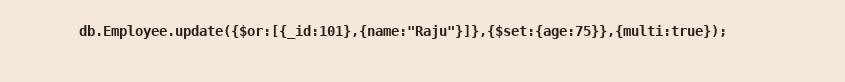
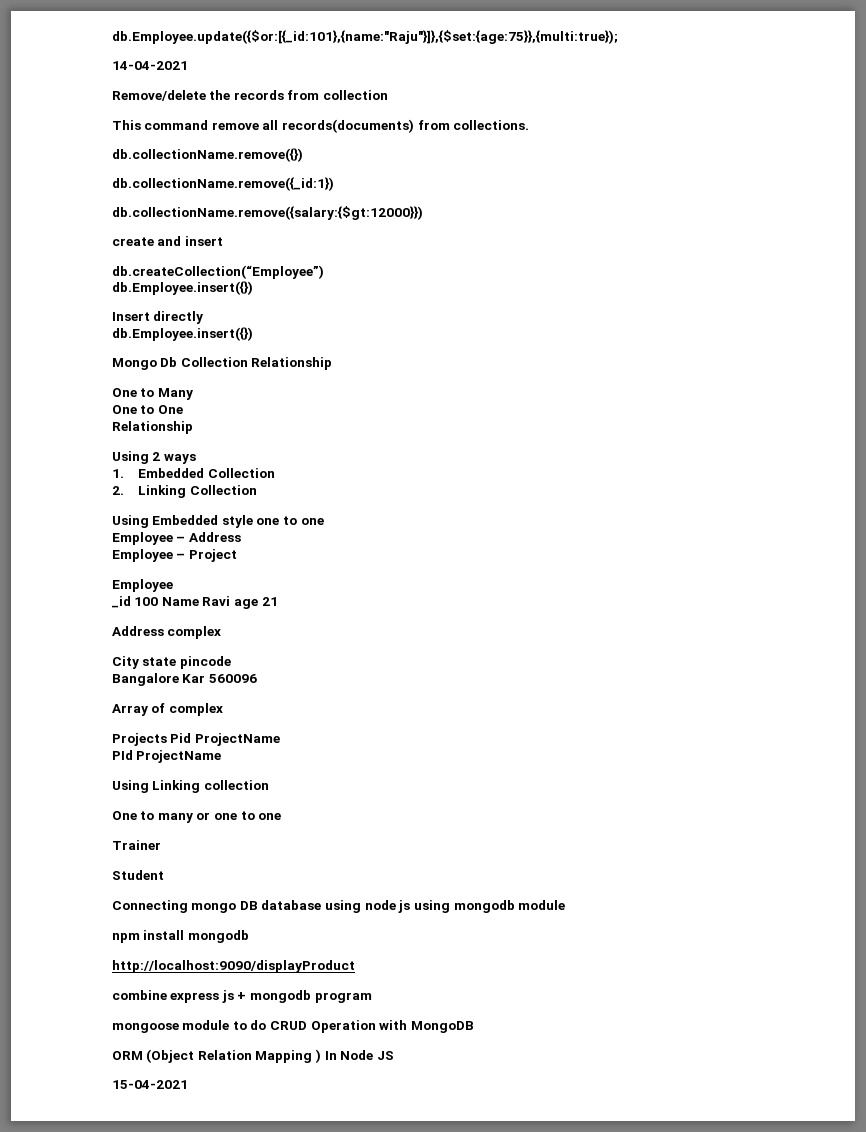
(727, 32) none -> [111,61,188,70] [111,90,389,101] [111,119,530,133] [111,148,303,162] [111,177,334,191] [111,206,423,220] [111,236,223,246] [111,265,324,279] [111,281,253,295] [111,311,204,324] [111,327,253,341] [111,357,333,370] [111,388,193,400] [111,405,183,414] [111,421,193,434] [111,451,196,464] [111,468,275,478] [111,485,257,498] [111,515,324,528] [111,532,241,545] [111,549,237,562] [111,579,173,592] [111,596,278,609] [111,626,222,639] [111,656,231,669] [111,673,257,686] [111,703,223,716] [111,733,280,746] [111,750,222,763] [111,780,269,793] [111,811,282,823] [111,840,161,850] [111,870,164,880] [111,900,566,913] [111,930,249,943] [111,960,355,973] [111,990,372,1003] [111,1020,475,1033] [111,1049,395,1063] [111,1080,188,1089] // 14-04-2021 // Remove/delete the records from collection // This command remove all records(documents) from collections. // db.collectionName.remove({}) // db.collectionName.remove({_id:1}) // db.collectionName.remove({salary:{$gt:12000}}) // create and insert // db.createCollection(“Employee”) // db.Employee.insert({}) // Insert directly // db.Employee.insert({}) // Mongo Db Collection Relationship // One to Many // One to One // Relationship // Using 2 ways // 1. Embedded Collection // 2. Linking Collection // Using Embedded style one to one // Employee – Address // Employee – Project // Employee // _id 100 Name Ravi age 21 // Address complex // City state pincode // Bangalore Kar 560096 // Array of complex // Projects Pid ProjectName // PId ProjectName // Using Linking collection // One to many or one to one // Trainer // Student // Connecting mongo DB database using node js using mongodb module // npm install mongodb // http://localhost:9090/displayProduct // combine express js + mongodb program // mongoose module to do CRUD Operation with MongoDB // ORM (Object Relation Mapping ) In Node JS // 15-04-2021

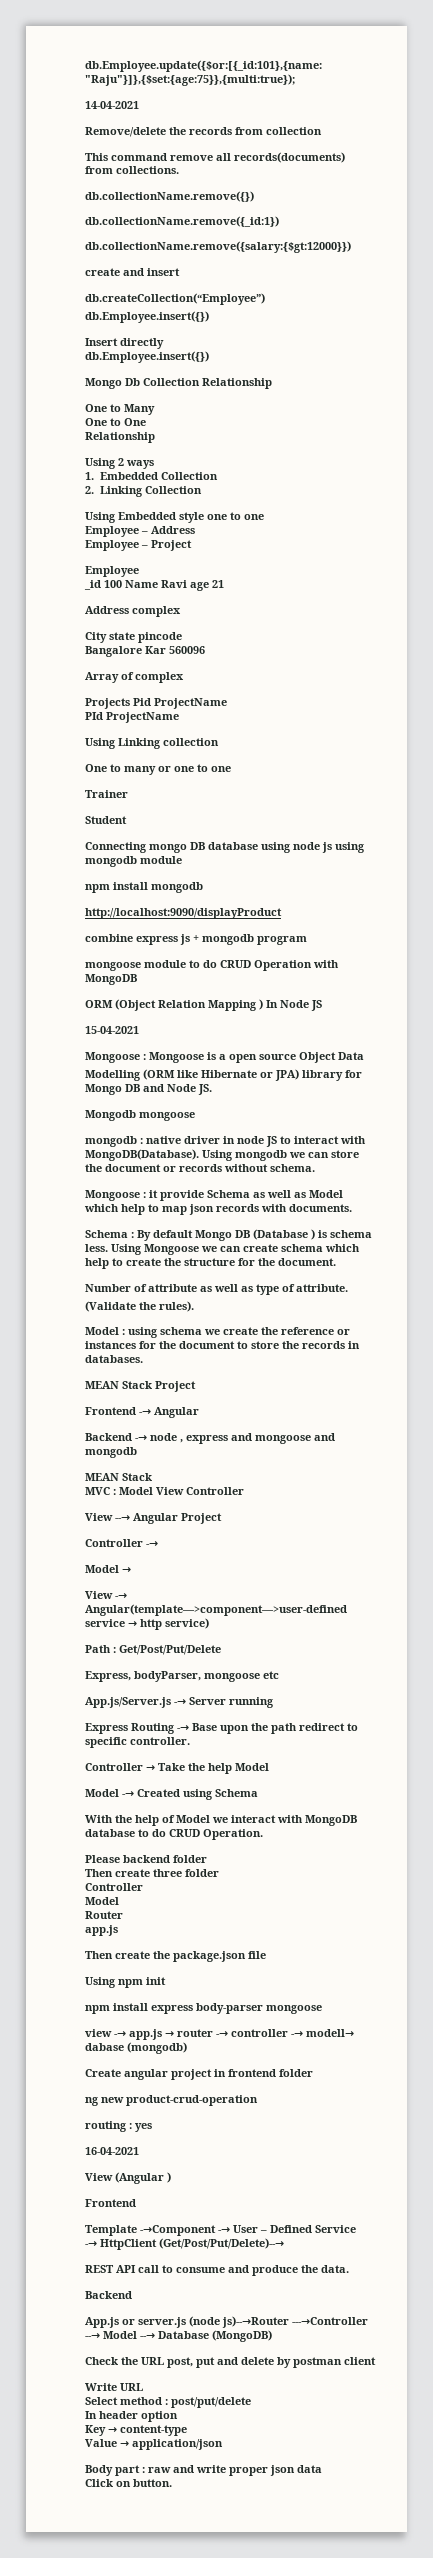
(188, 1084) none -> [85,1052,365,1063] [85,1069,363,1081] [85,1084,213,1095] [85,1110,196,1121] [85,1136,367,1147] [85,1149,360,1161] [85,1164,316,1172] [85,1190,344,1201] [84,1204,353,1215] [85,1229,373,1241] [85,1244,361,1255] [85,1258,337,1269] [85,1284,349,1295] [85,1301,195,1312] [85,1327,351,1338] [85,1341,361,1349] [85,1355,144,1363] [85,1381,197,1392] [85,1407,200,1418] [85,1433,336,1444] [85,1447,138,1458] [85,1473,153,1481] [85,1487,245,1495] [85,1513,223,1524] [85,1539,159,1547] [85,1565,132,1573] [85,1591,128,1599] [85,1604,348,1616] [85,1618,210,1630] [85,1645,222,1655] [85,1671,280,1682] [85,1697,275,1708] [85,1723,359,1734] [85,1737,191,1748] [85,1763,270,1774] [85,1789,259,1800] [85,1815,358,1826] [85,1829,264,1840] [85,1855,208,1863] [85,1869,220,1877] [85,1883,144,1891] [85,1897,120,1905] [85,1911,124,1919] [85,1925,119,1936] [85,1951,267,1962] [85,1977,167,1988] [85,2003,323,2014] [85,2029,355,2040] [85,2042,188,2054] [85,2069,314,2080] [85,2095,259,2106] [85,2121,153,2132] [85,2147,140,2155] [85,2172,172,2184] [85,2199,137,2207] [85,2225,357,2236] [85,2238,285,2250] [85,2265,350,2276] [85,2291,133,2299] [85,2316,369,2328] [85,2330,273,2342] [85,2357,377,2368] [85,2383,144,2391] [85,2397,252,2408] [85,2411,179,2422] [85,2425,188,2436] [85,2439,224,2450] [85,2465,323,2476] [85,2479,173,2487] // Mongoose : Mongoose is a open source Object Data // Modelling (ORM like Hibernate or JPA) library for Mongo DB and Node JS. // Mongodb mongoose // mongodb : native driver in node JS to interact with MongoDB(Database). Using mongodb we can store the document or records without schema. // Mongoose : it provide Schema as well as Model which help to map json records with documents. // Schema : By default Mongo DB (Database ) is schema less. Using Mongoose we can create schema which help to create the structure for the document. // Number of attribute as well as type of attribute. // (Validate the rules). // Model : using schema we create the reference or instances for the document to store the records in databases. // MEAN Stack Project // Frontend -→ Angular // Backend -→ node , express and mongoose and mongodb // MEAN Stack // MVC : Model View Controller // View --→ Angular Project // Controller -→ // Model → // View -→ Angular(template—>component—>user-defined service → http service) // Path : Get/Post/Put/Delete // Express, bodyParser, mongoose etc // App.js/Server.js -→ Server running // Express Routing -→ Base upon the path redirect to specific controller. // Controller → Take the help Model // Model -→ Created using Schema // With the help of Model we interact with MongoDB database to do CRUD Operation. // Please backend folder // Then create three folder // Controller // Model // Router // app.js // Then create the package.json file // Using npm init // npm install express body-parser mongoose // view -→ app.js → router -→ controller -→ modell→ dabase (mongodb) // Create angular project in frontend folder // ng new product-crud-operation // routing : yes // 16-04-2021 // View (Angular ) // Frontend // Template -→Component -→ User – Defined Service // -→ HttpClient (Get/Post/Put/Delete)--→ // REST API call to consume and produce the data. // Backend // App.js or server.js (node js)--→Router ---→Controller --→ Model --→ Database (MongoDB) // Check the URL post, put and delete by postman client // Write URL // Select method : post/put/delete // In header option // Key → content-type // Value → application/json // Body part : raw and write proper json data // Click on button.

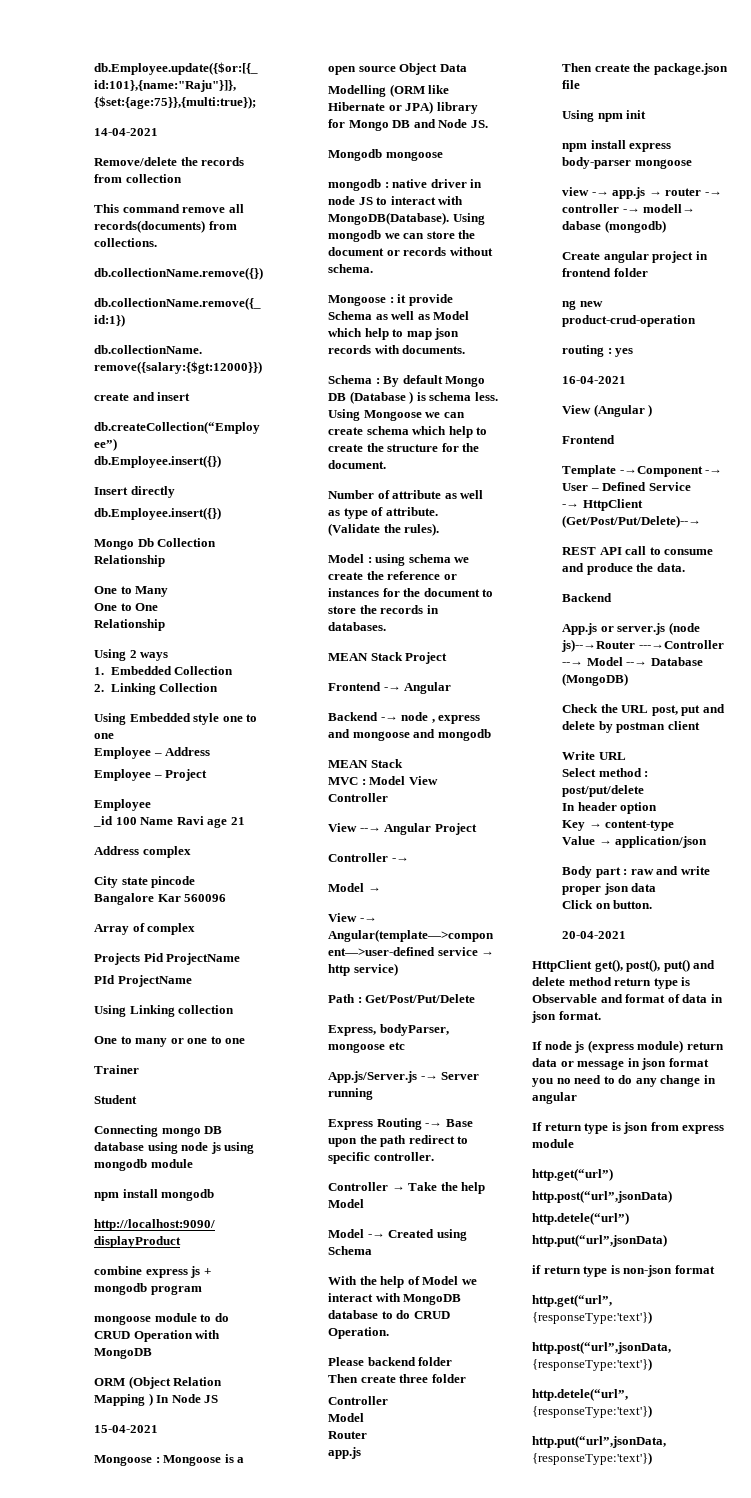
(173, 2483) none -> [562,931,627,939] [532,959,716,972] [532,977,691,989] [532,994,723,1003] [531,1011,601,1023] [532,1040,724,1053] [532,1058,709,1070] [532,1075,716,1087] [532,1092,577,1104] [532,1122,725,1134] [532,1139,574,1148] [532,1168,613,1181] [532,1190,672,1203] [532,1212,629,1225] [532,1234,667,1247] [532,1265,715,1277] [532,1294,612,1307] [532,1311,652,1324] [532,1341,671,1354] [532,1358,652,1371] [532,1388,628,1401] [532,1405,652,1418] [532,1435,666,1448] [532,1452,652,1465] // 20-04-2021 // HttpClient get(), post(), put() and delete method return type is Observable and format of data in json format. // If node js (express module) return data or message in json format you no need to do any change in angular // If return type is json from express module // http.get(“url”) // http.post(“url”,jsonData) // http.detele(“url”) // http.put(“url”,jsonData) // if return type is non-json format // http.get(“url”, {responseType:'text'}) // http.post(“url”,jsonData, {responseType:'text'}) // http.detele(“url”, {responseType:'text'}) // http.put(“url”,jsonData, {responseType:'text'})

